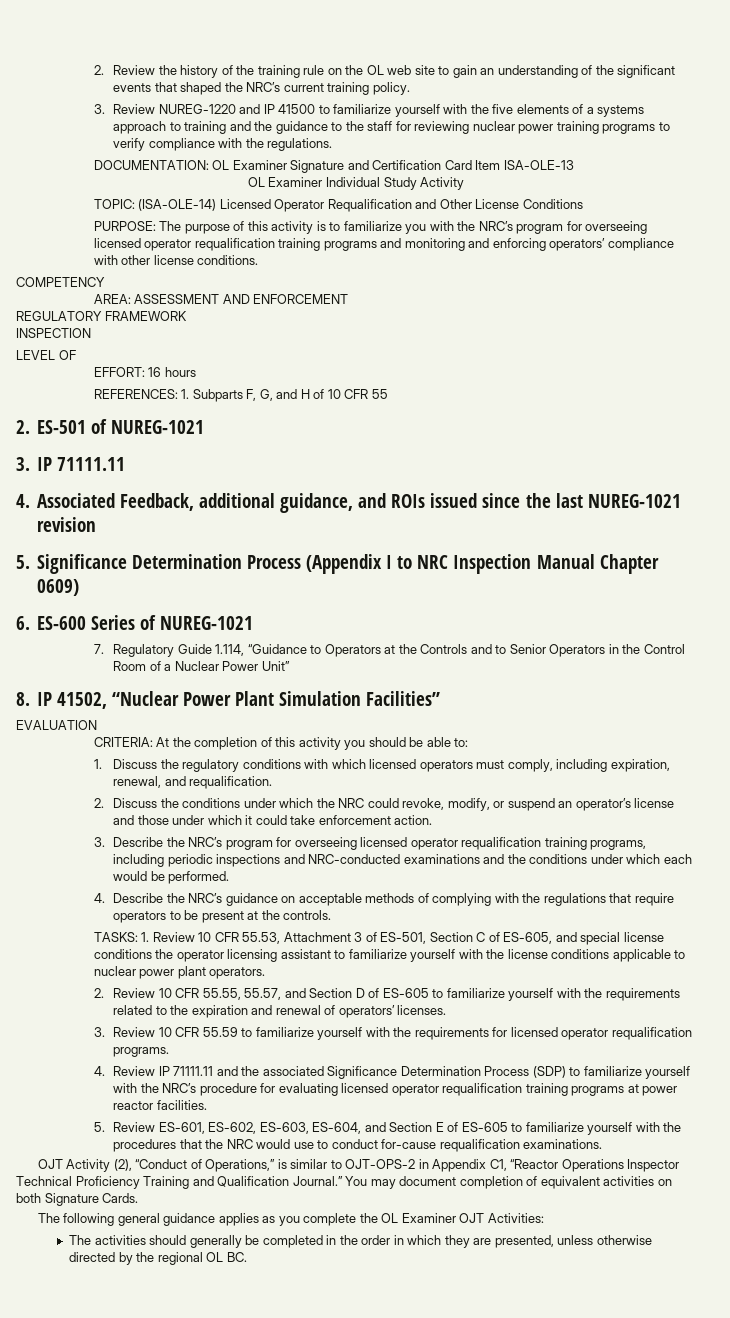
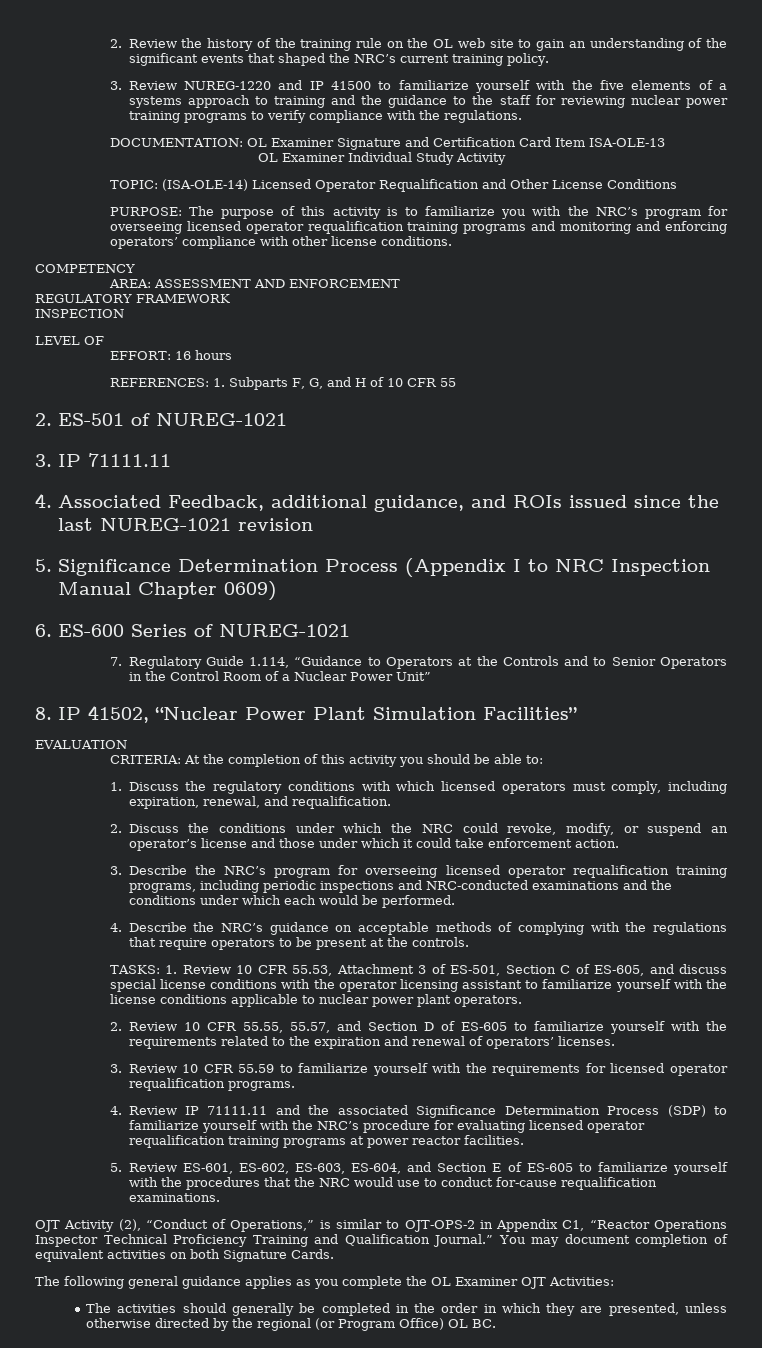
(577, 937) none -> [679,964,728,974] discuss
(152, 954) none -> [281,979,311,989] with
(203, 1258) none -> [315,1318,445,1331] (or Program Office)

